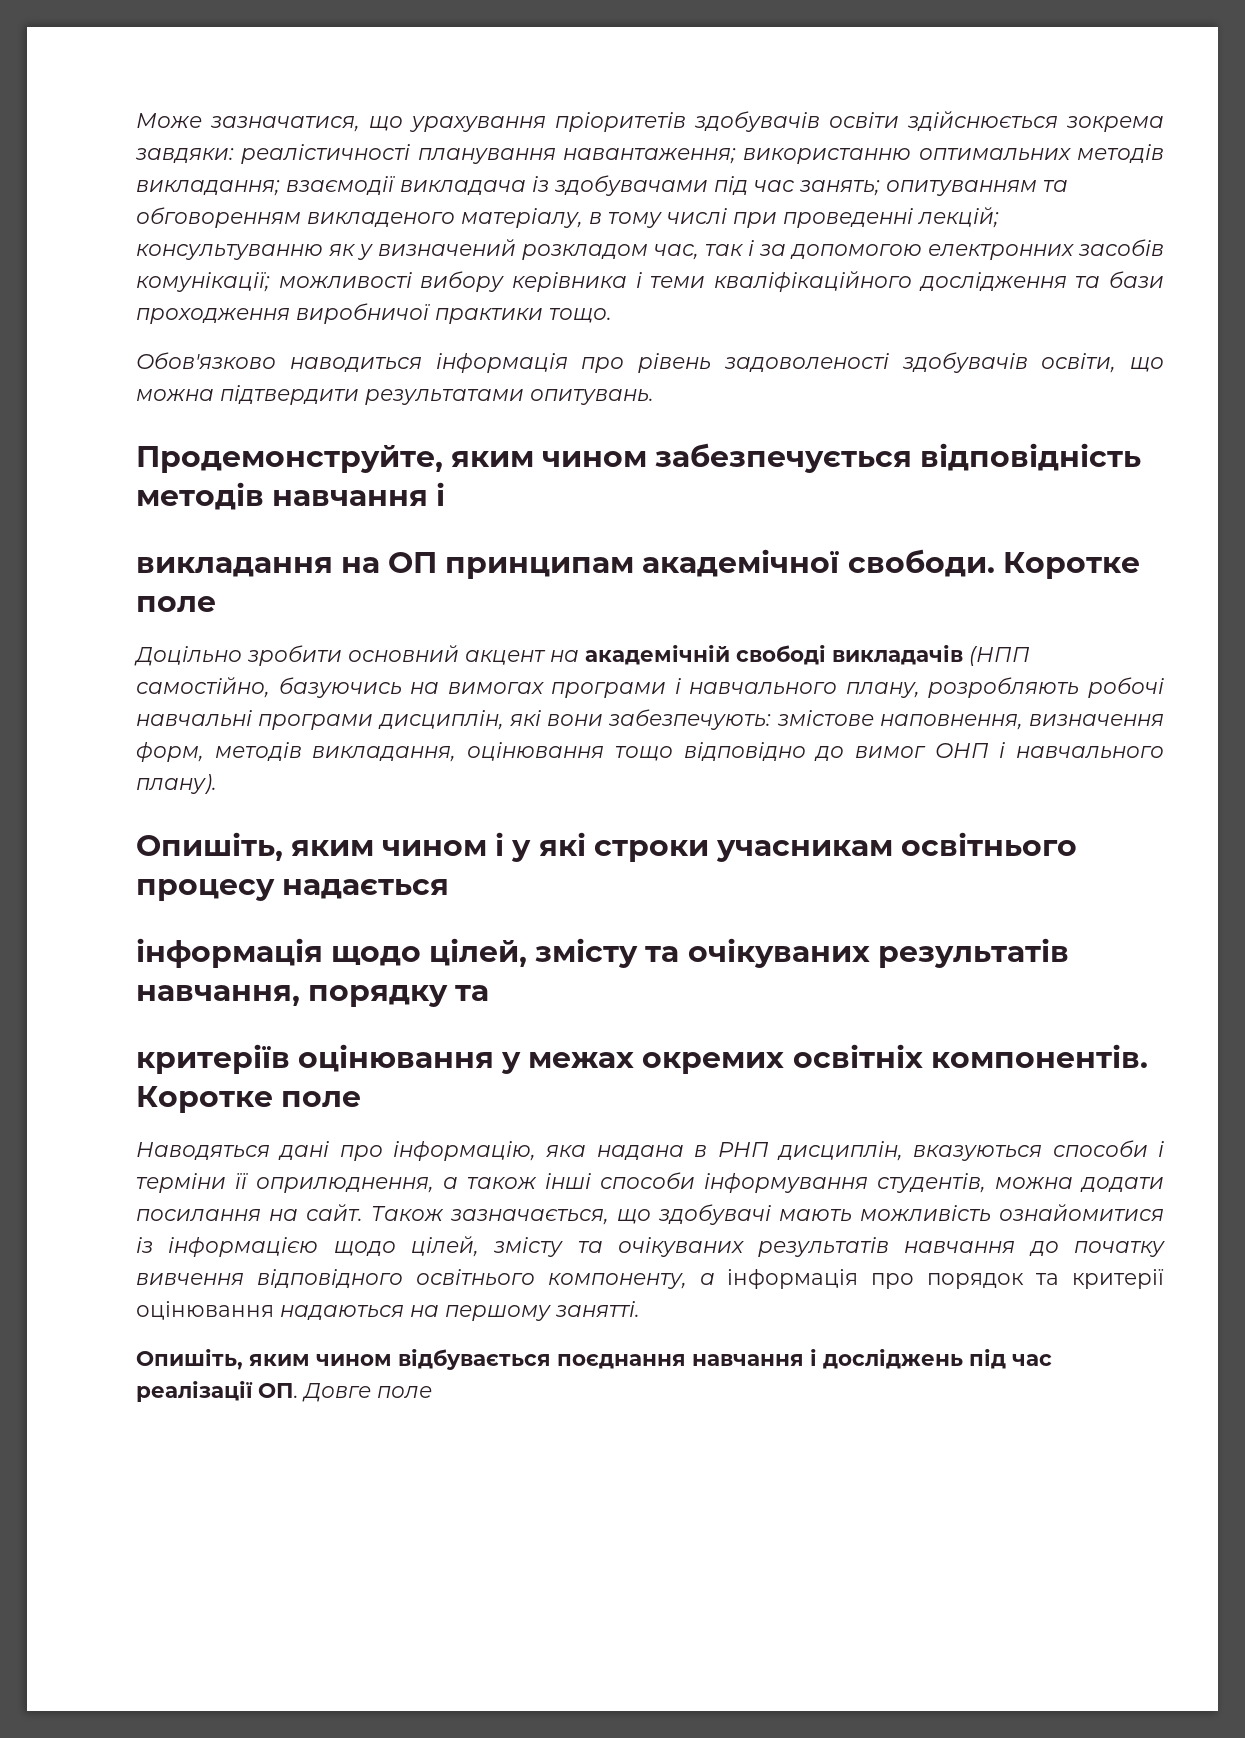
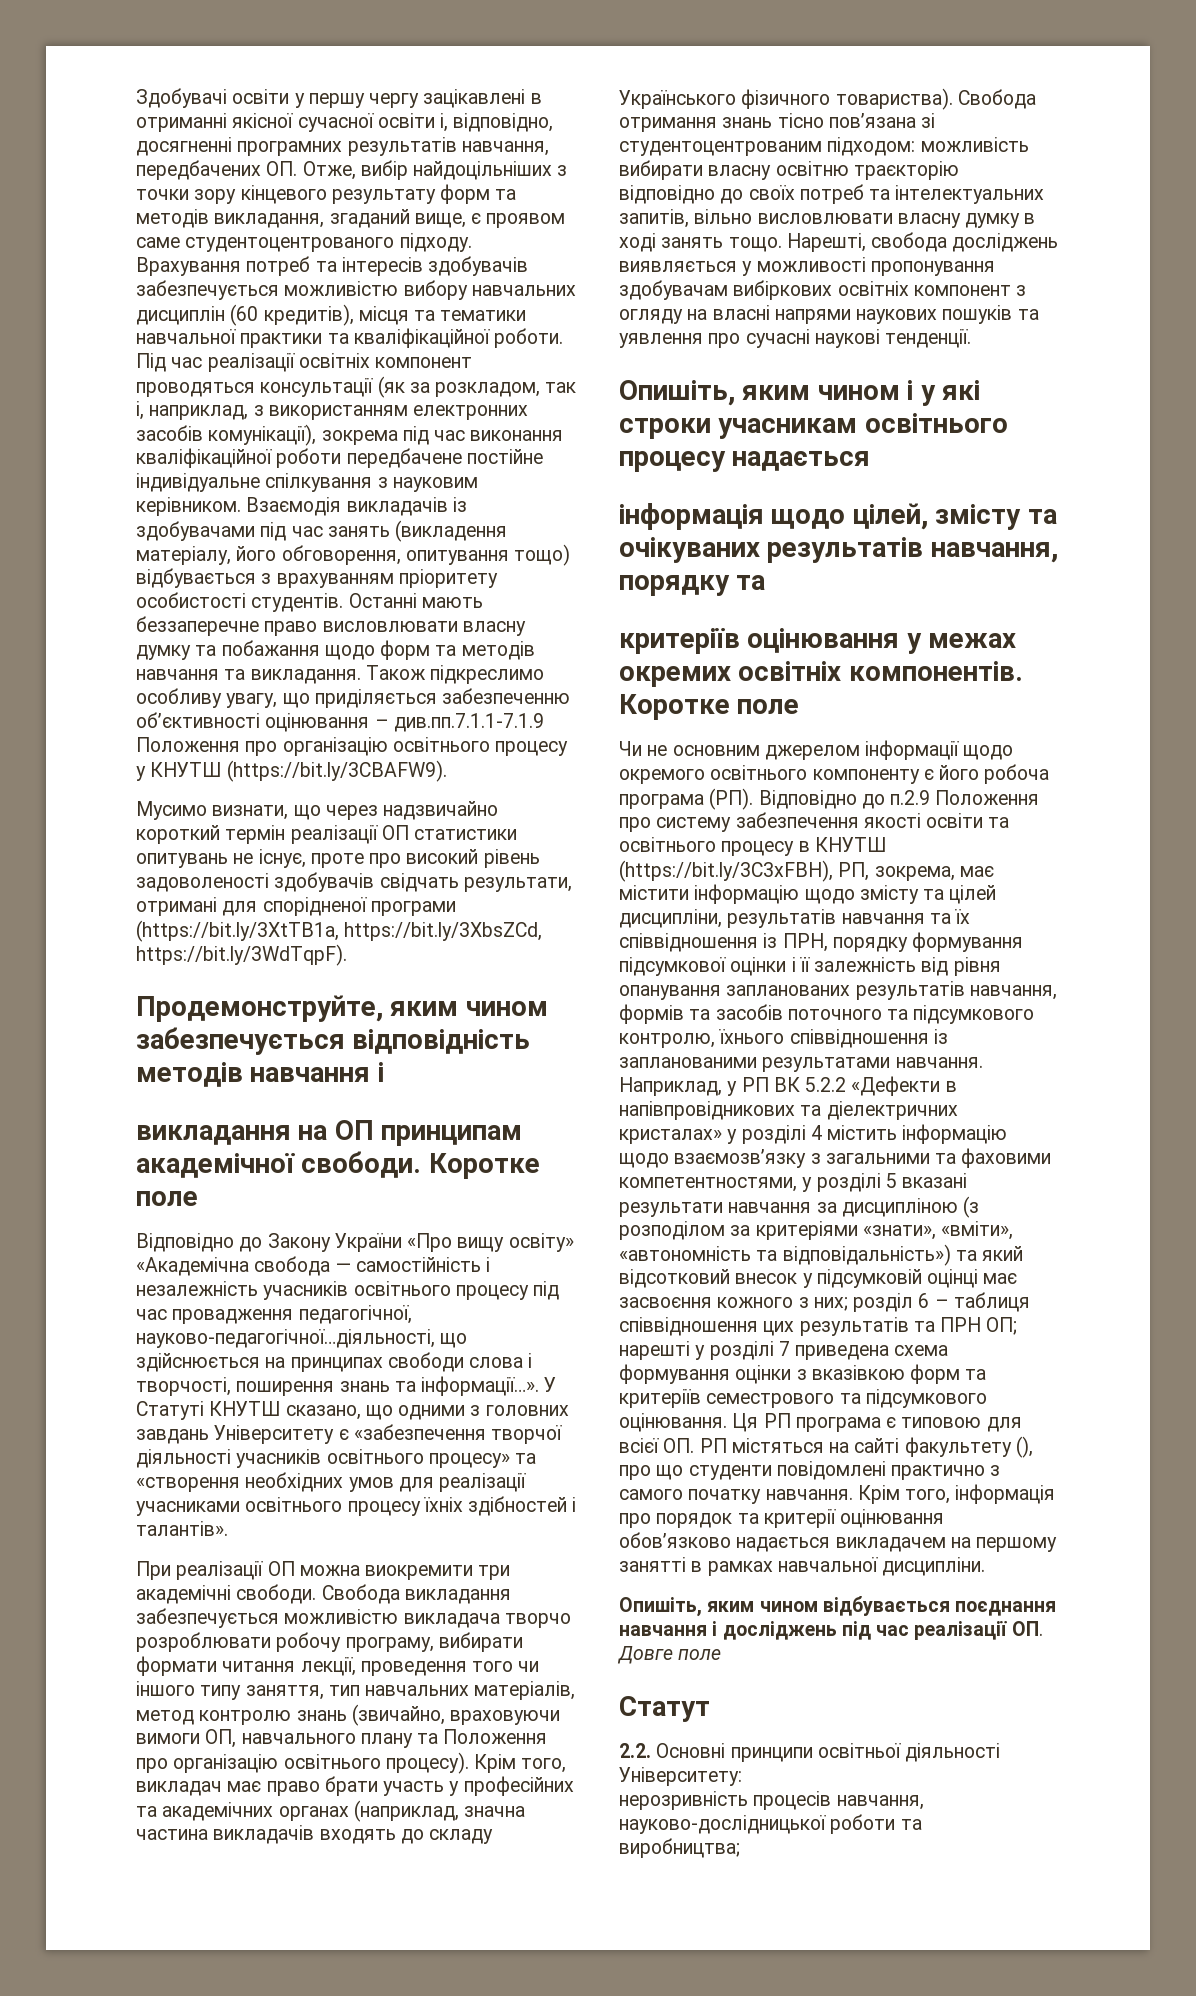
[136,111,1164,132] [135,144,1164,164] [136,175,1068,196] [136,207,999,228] [136,239,1164,260] [136,271,1164,292] [136,303,612,324] [136,352,1164,373] [136,385,654,405] Може зазначатися, що урахування пріоритетів здобувачів освіти здійснюється зокрема завдяки: реалістичності планування навантаження; використанню оптимальних методів викладання; взаємодії викладача із здобувачами під час занять; опитуванням та обговоренням викладеного матеріалу, в тому числі при проведенні лекцій; консультуванню як у визначений розкладом час, так і за допомогою електронних засобів комунікації; можливості вибору керівника і теми кваліфікаційного дослідження та бази проходження виробничої практики тощо. // Обов'язково наводиться інформація про рівень задоволеності здобувачів освіти, що можна підтвердити результатами опитувань. -> [136,88,542,108] [136,113,554,132] [136,137,549,156] [136,160,568,180] [136,184,517,204] [136,209,566,228] [136,233,472,252] [136,256,529,276] [136,280,576,300] [136,304,527,326] [136,328,564,348] [136,353,473,372] [136,376,577,398] [136,401,529,420] [136,424,564,446] [136,448,543,468] [136,473,478,492] [136,497,467,516] [136,520,508,542] [136,544,571,566] [136,568,498,588] [136,592,483,612] [136,616,526,636] [136,640,535,660] [136,665,545,684] [136,688,571,708] [136,712,544,732] [136,737,569,756] [136,760,447,782] [136,801,499,820] [136,825,518,844] [136,849,540,868] [136,872,572,892] [136,897,456,916] [136,920,543,942] [136,944,347,966] Здобувачі освіти у першу чергу зацікавлені в отриманні якісної сучасної освіти і, відповідно, досягненні програмних результатів навчання, передбачених ОП. Отже, вибір найдоцільніших з точки зору кінцевого результату форм та методів викладання, згаданий вище, є проявом саме студентоцентрованого підходу. Врахування потреб та інтересів здобувачів забезпечується можливістю вибору навчальних дисциплін (60 кредитів), місця та тематики навчальної практики та кваліфікаційної роботи. Під час реалізації освітніх компонент проводяться консультації (як за розкладом, так і, наприклад, з використанням електронних засобів комунікації), зокрема під час виконання кваліфікаційної роботи передбачене постійне індивідуальне спілкування з науковим керівником. Взаємодія викладачів із здобувачами під час занять (викладення матеріалу, його обговорення, опитування тощо) відбувається з врахуванням пріоритету особистості студентів. Останні мають беззаперечне право висловлювати власну думку та побажання щодо форм та методів навчання та викладання. Також підкреслимо особливу увагу, що приділяється забезпеченню об’єктивності оцінювання – див.пп.7.1.1-7.1.9 Положення про організацію освітнього процесу у КНУТШ (https://bit.ly/3CBAFW9). // Мусимо визнати, що через надзвичайно короткий термін реалізації ОП статистики опитувань не існує, проте про високий рівень задоволеності здобувачів свідчать результати, отримані для спорідненої програми (https://bit.ly/3XtTB1a, https://bit.ly/3XbsZCd, https://bit.ly/3WdTqpF).
[134,645,1030,666] [136,677,1164,698] [136,709,1164,730] [136,742,1165,762] [136,774,217,794] Доцільно зробити основний акцент на академічній свободі викладачів (НПП самостійно, базуючись на вимогах програми і навчального плану, розробляють робочі навчальні програми дисциплін, які вони забезпечують: змістове наповнення, визначення форм, методів викладання, оцінювання тощо відповідно до вимог ОНП і навчального плану). -> [136,1233,574,1252] [136,1256,491,1276] [136,1281,560,1300] [136,1305,412,1324] [136,1329,468,1348] [136,1352,533,1372] [136,1376,557,1396] [136,1401,569,1420] [136,1424,563,1444] [136,1449,537,1468] [136,1472,527,1492] [136,1496,577,1516] [136,1521,228,1536] [136,1561,511,1580] [136,1584,511,1604] [136,1608,571,1628] [136,1632,523,1652] [136,1656,540,1676] [136,1681,576,1700] [136,1704,561,1726] [136,1729,548,1748] [136,1752,567,1774] [136,1776,574,1796] [136,1800,526,1822] [136,1825,494,1844] [619,88,1036,110] [619,113,936,132] [619,137,1029,156] [619,160,959,180] [619,184,1045,204] [619,209,1036,228] [619,232,1059,252] [619,257,995,276] [619,280,1027,300] [619,305,1039,324] [619,329,972,348] Відповідно до Закону України «Про вищу освіту» «Академічна свобода — самостійність і незалежність учасників освітнього процесу під час провадження педагогічної, науково-педагогічної…діяльності, що здійснюється на принципах свободи слова і творчості, поширення знань та інформації…». У Статуті КНУТШ сказано, що одними з головних завдань Університету є «забезпечення творчої діяльності учасників освітнього процесу» та «створення необхідних умов для реалізації учасниками освітнього процесу їхніх здібностей і талантів». // При реалізації ОП можна виокремити три академічні свободи. Свобода викладання забезпечується можливістю викладача творчо розроблювати робочу програму, вибирати формати читання лекції, проведення того чи іншого типу заняття, тип навчальних матеріалів, метод контролю знань (звичайно, враховуючи вимоги ОП, навчального плану та Положення про організацію освітнього процесу). Крім того, викладач має право брати участь у професійних та академічних органах (наприклад, значна частина викладачів входять до складу Українського фізичного товариства). Свобода отримання знань тісно пов’язана зі студентоцентрованим підходом: можливість вибирати власну освітню траєкторію відповідно до своїх потреб та інтелектуальних запитів, вільно висловлювати власну думку в ході занять тощо. Нарешті, свобода досліджень виявляється у можливості пропонування здобувачам вибіркових освітніх компонент з огляду на власні напрями наукових пошуків та уявлення про сучасні наукові тенденції.
[136,1140,1164,1161] [136,1172,1164,1193] [136,1204,1164,1225] [136,1236,1165,1257] [136,1269,715,1289] Наводяться дані про інформацію, яка надана в РНП дисциплін, вказуються способи і терміни її оприлюднення, а також інші способи інформування студентів, можна додати посилання на сайт. Також зазначається, що здобувачі мають можливість ознайомитися із інформацією щодо цілей, змісту та очікуваних результатів навчання до початку вивчення відповідного освітнього компоненту, а -> [619,740,1014,760] [619,764,1050,784] [619,788,1040,810] [619,812,1010,832] [619,837,886,856] [619,860,994,882] [619,884,997,904] [619,909,971,928] [619,932,1024,952] [619,957,1001,976] [619,981,1057,1000] [619,1004,1035,1024] [619,1029,948,1048] [619,1057,983,1072] [619,1076,957,1096] [619,1101,958,1120] [619,1124,1008,1144] [619,1148,1052,1168] [619,1173,968,1192] [619,1196,980,1218] [619,1221,1014,1240] [619,1244,1024,1266] [619,1269,1018,1288] [619,1292,1030,1312] [619,1317,1018,1336] [619,1341,949,1360] [619,1364,987,1384] [619,1389,987,1408] [619,1413,1022,1432] [619,1436,1033,1458] [619,1461,1001,1480] [619,1485,951,1504] Чи не основним джерелом інформації щодо окремого освітнього компоненту є його робоча програма (РП). Відповідно до п.2.9 Положення про систему забезпечення якості освіти та освітнього процесу в КНУТШ (https://bit.ly/3C3xFBH), РП, зокрема, має містити інформацію щодо змісту та цілей дисципліни, результатів навчання та їх співвідношення із ПРН, порядку формування підсумкової оцінки і її залежність від рівня опанування запланованих результатів навчання, формів та засобів поточного та підсумкового контролю, їхнього співвідношення із запланованими результатами навчання. Наприклад, у РП ВК 5.2.2 «Дефекти в напівпровідникових та діелектричних кристалах» у розділі 4 містить інформацію щодо взаємозв’язку з загальними та фаховими компетентностями, у розділі 5 вказані результати навчання за дисципліною (з розподілом за критеріями «знати», «вміти», «автономність та відповідальність») та який відсотковий внесок у підсумковій оцінці має засвоєння кожного з них; розділ 6 – таблиця співвідношення цих результатів та ПРН ОП; нарешті у розділі 7 приведена схема формування оцінки з вказівкою форм та критеріїв семестрового та підсумкового оцінювання. Ця РП програма є типовою для всієї ОП. РП містяться на сайті факультету (), про що студенти повідомлені практично з самого початку навчання. Крім того,
[280,1301,640,1321] надаються на першому занятті. -> [619,1532,1058,1552] [619,1557,986,1576] обов’язково надається викладачем на першому занятті в рамках навчальної дисципліни.
(432, 1392) none -> [619,1696,710,1722] [619,1743,1001,1762] [619,1767,742,1786] [619,1791,924,1810] [619,1814,922,1834] [619,1838,740,1858] // Статут // 2.2. Основні принципи освітньої діяльності Університету: // нерозривність процесів навчання, науково-дослідницької роботи та // виробництва;

